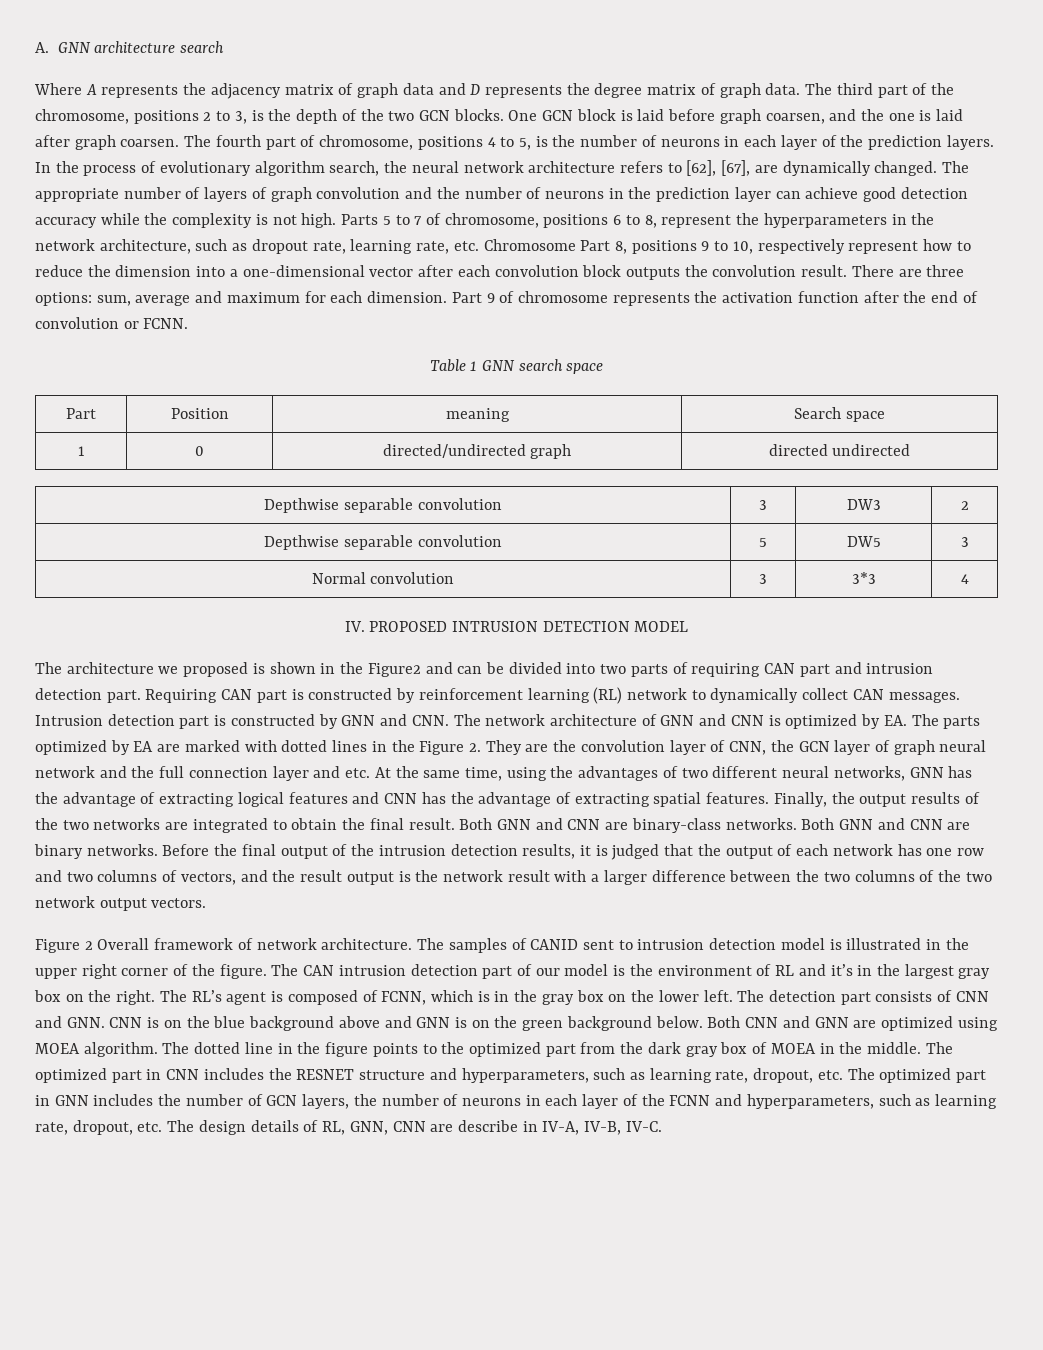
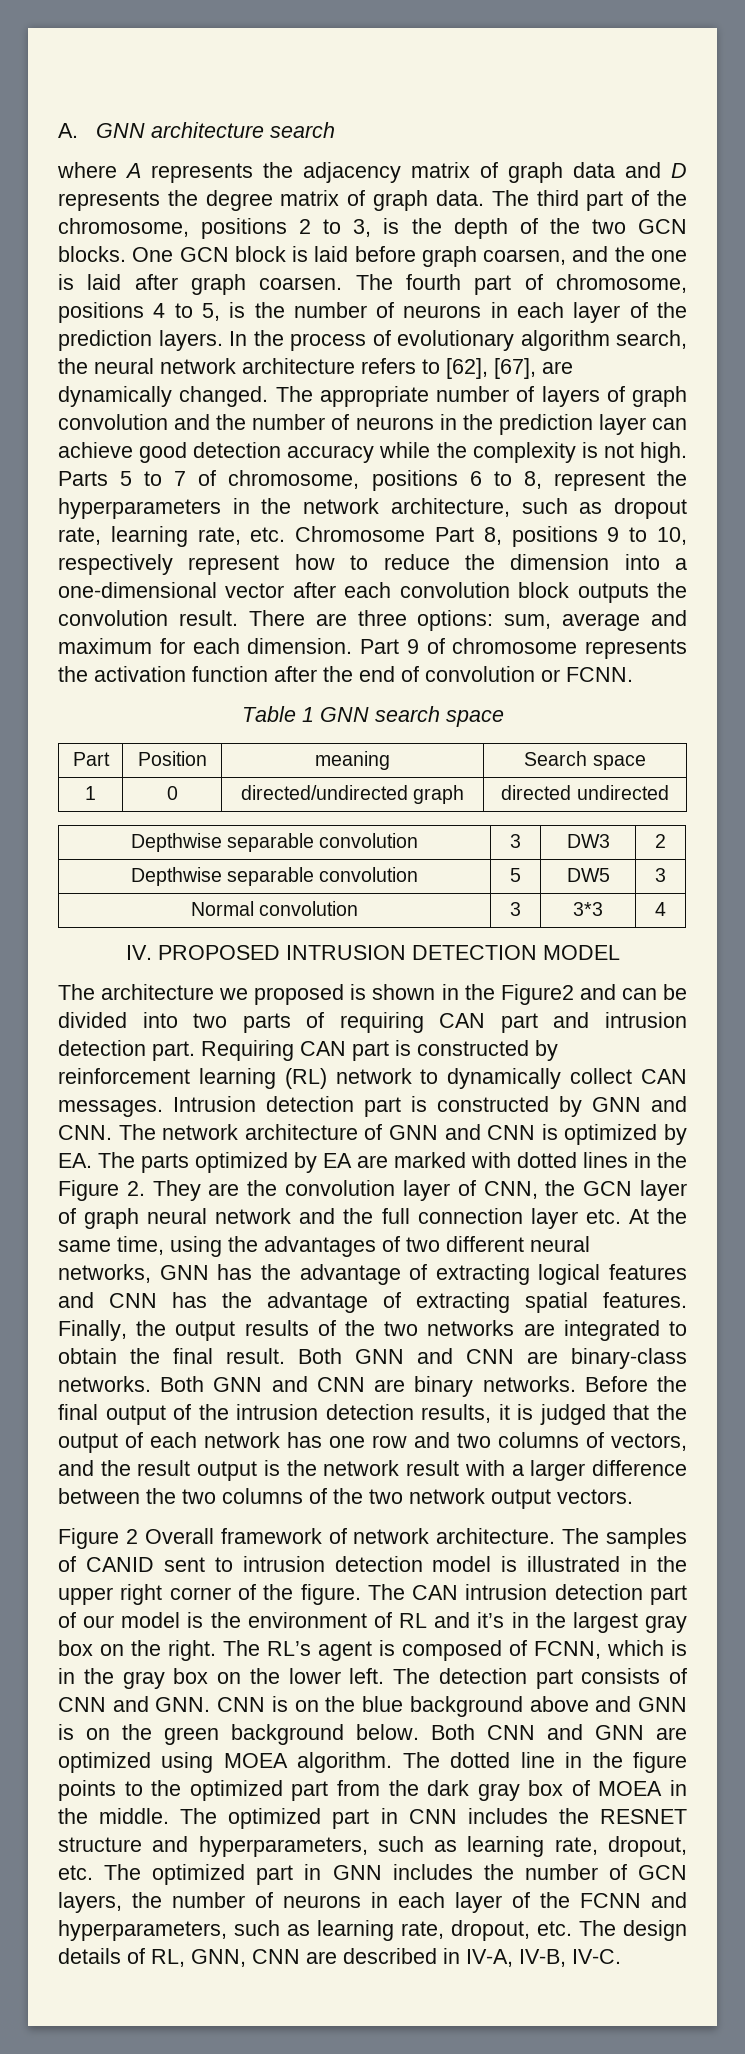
[34,83,82,95] Where -> [57,162,117,178] where
[313,766,341,778] and -> (578, 1218) none
[457,1120,518,1132] describe -> [343,1948,437,1964] described

